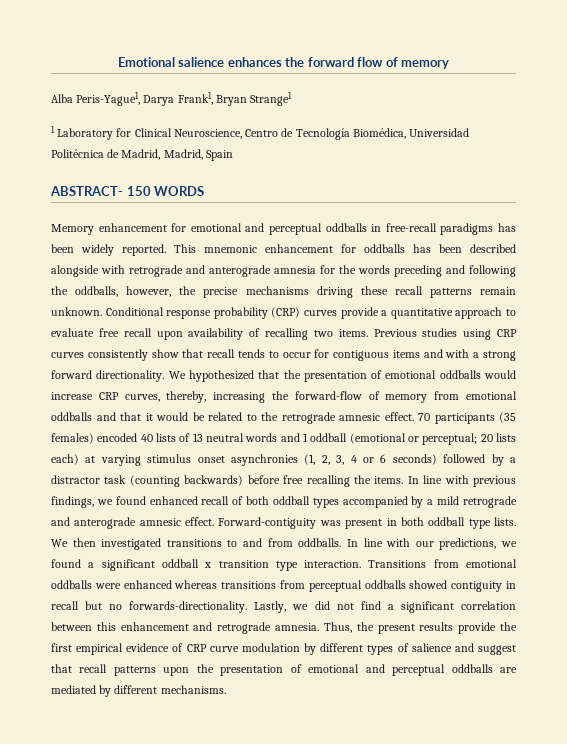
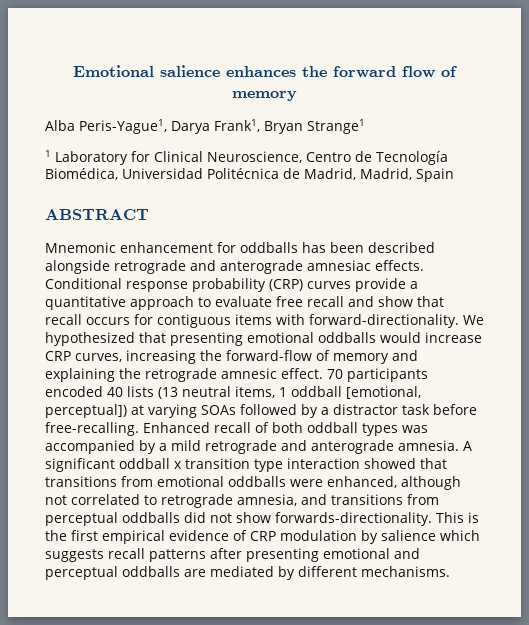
[50,186,205,196] [51,223,517,235] [51,244,257,256] ABSTRACT- 150 WORDS // Memory enhancement for emotional and perceptual oddballs in free-recall paradigms has been widely reported. This mnemonic -> [45,209,149,220] [45,242,116,253] ABSTRACT // Mnemonic
[101,265,516,277] [51,286,517,298] [51,307,102,316] with retrograde and anterograde amnesia for the words preceding and following the oddballs, however, the precise mechanisms driving these recall patterns remain unknown. -> [114,260,424,274] retrograde and anterograde amnesiac effects.
[156,328,517,340] [51,349,516,361] [51,370,383,382] upon availability of recalling two items. Previous studies using CRP curves consistently show that recall tends to occur for contiguous items and with a strong forward directionality. We hypothesized that the presentation of -> [348,296,444,307] [45,314,484,328] [45,332,243,346] and show that recall occurs for contiguous items with forward-directionality. We hypothesized that presenting
[166,391,207,403] thereby, -> (122, 357) none
[434,391,517,400] [51,412,257,421] from emotional oddballs and that it would be related to -> [392,350,418,361] [45,368,115,382] and explaining
[499,412,516,423] [51,433,94,444] (35 females) -> (428, 375) none
[179,433,516,445] [51,454,437,466] of 13 neutral words and 1 oddball (emotional or perceptual; 20 lists each) at varying stimulus onset asynchronies (1, 2, 3, 4 or 6 seconds) -> [158,386,421,399] [45,404,236,418] (13 neutral items, 1 oddball [emotional, perceptual]) at varying SOAs
[129,475,516,487] [51,496,198,508] (counting backwards) before free recalling the items. In line with previous findings, we found enhanced -> [433,404,477,415] [45,422,210,436] before free-recalling. Enhanced
(339, 503) none -> [402,425,428,433] was
[139,517,517,529] [51,538,518,550] [51,559,95,568] amnesic effect. Forward-contiguity was present in both oddball type lists. We then investigated transitions to and from oddballs. In line with our predictions, we found a -> [398,440,472,451] amnesia. A
[304,559,517,568] [51,580,516,592] [51,601,516,613] [51,622,497,634] interaction. Transitions from emotional oddballs were enhanced whereas transitions from perceptual oddballs showed contiguity in recall but no forwards-directionality. Lastly, we did not find a significant correlation between this enhancement and retrograde amnesia. Thus, the present results provide -> [287,458,447,469] [45,476,461,490] [45,494,439,508] [45,512,479,526] interaction showed that transitions from emotional oddballs were enhanced, although not correlated to retrograde amnesia, and transitions from perceptual oddballs did not show forwards-directionality. This is
[209,646,239,652] curve -> (276, 536) none
[320,643,516,655] [51,664,302,676] different types of salience and suggest that recall patterns upon the presentation of -> [381,530,480,541] [45,548,319,562] salience which suggests recall patterns after presenting

